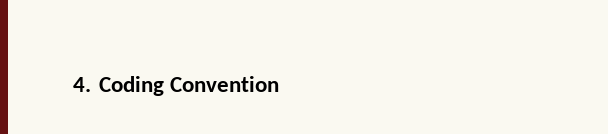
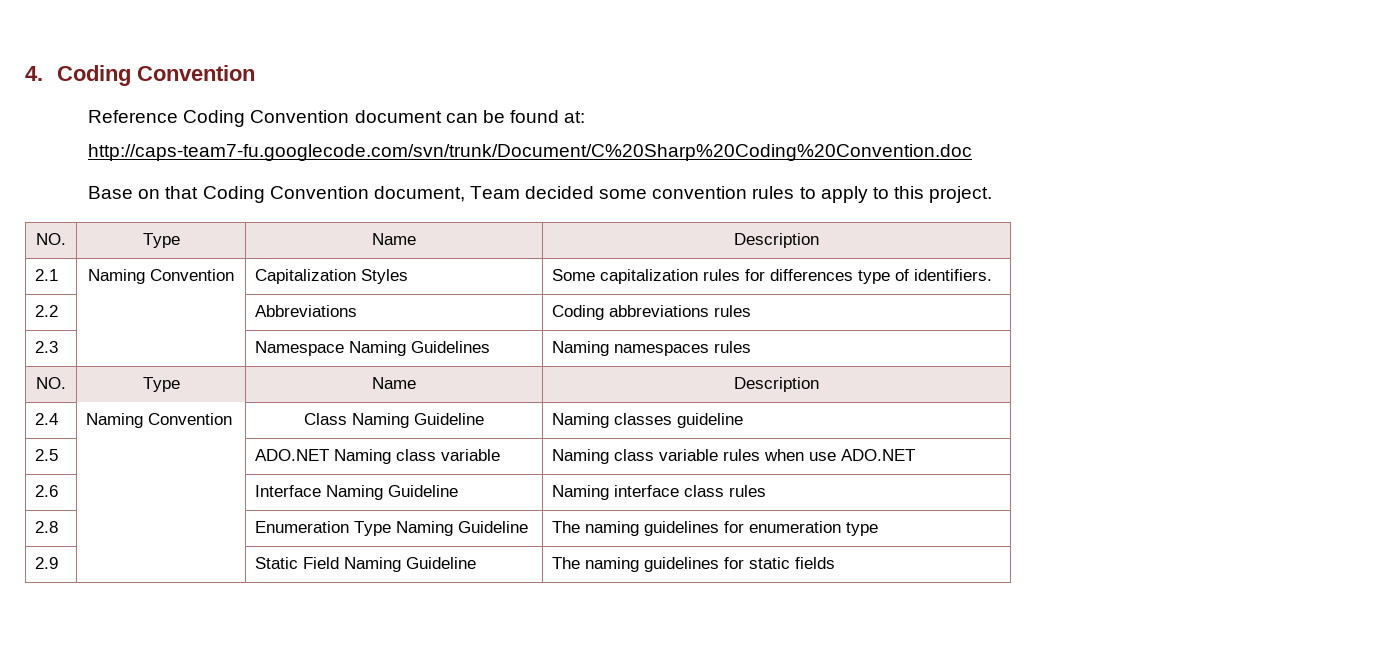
(279, 84) none -> [88,110,586,127] [88,144,973,161] [88,186,993,203] [36,233,66,245] [142,233,180,248] [372,233,416,245] [734,233,819,248] [35,269,59,281] [88,269,234,284] [255,269,409,284] [552,269,993,284] [35,305,59,317] [255,305,358,317] [552,305,752,320] [35,341,59,353] [255,341,491,356] [552,341,752,356] [36,377,66,389] [142,377,180,392] [372,377,416,389] [734,377,819,392] [35,413,59,425] [86,413,233,428] [304,413,484,428] [552,413,744,428] [35,449,59,461] [255,449,501,464] [552,449,916,464] [35,485,59,497] [255,485,459,500] [552,485,767,500] [35,521,59,533] [255,521,529,536] [552,521,879,536] [35,557,59,569] [255,557,477,572] [552,557,836,572] // Reference Coding Convention document can be found at: // http://caps-team7-fu.googlecode.com/svn/trunk/Document/C%20Sharp%20Coding%20Convention.doc // Base on that Coding Convention document, Team decided some convention rules to apply to this project. // NO. | Type | Name | Description // 2.1 | Naming Convention | Capitalization Styles | Some capitalization rules for differences type of identifiers. // 2.2 | | Abbreviations | Coding abbreviations rules // 2.3 | | Namespace Naming Guidelines | Naming namespaces rules // NO. | Type | Name | Description // 2.4 | Naming Convention | Class Naming Guideline | Naming classes guideline // 2.5 | | ADO.NET Naming class variable | Naming class variable rules when use ADO.NET // 2.6 | | Interface Naming Guideline | Naming interface class rules // 2.8 | | Enumeration Type Naming Guideline | The naming guidelines for enumeration type // 2.9 | | Static Field Naming Guideline | The naming guidelines for static fields

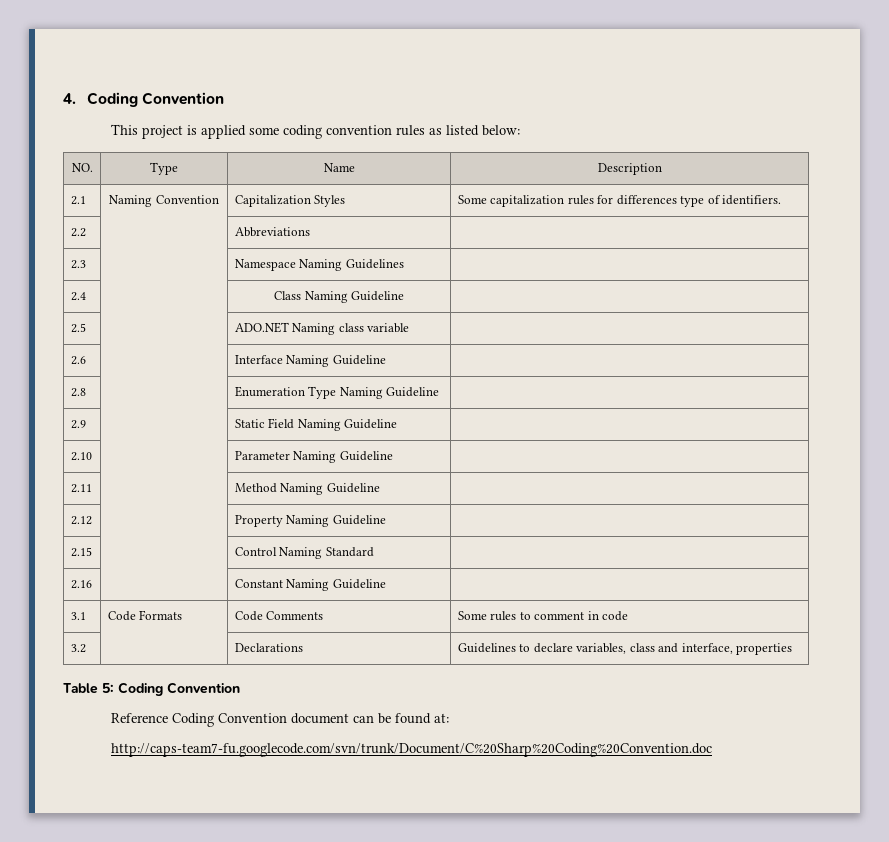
[88,110,586,127] [88,144,973,161] [88,186,993,203] Reference Coding Convention document can be found at: // http://caps-team7-fu.googlecode.com/svn/trunk/Document/C%20Sharp%20Coding%20Convention.doc // Base on that Coding Convention document, Team decided some convention rules to apply to this project. -> [110,124,520,139] This project is applied some coding convention rules as listed below:
[552,305,752,320] Coding abbreviations rules -> (310, 232) none
[552,341,752,356] [36,377,66,389] [142,377,180,392] [372,377,416,389] [734,377,819,392] Naming namespaces rules // NO. | Type | Name | Description -> (404, 264) none
[86,413,233,428] Naming Convention -> (86, 296) none
[552,413,744,428] Naming classes guideline -> (405, 296) none
[552,449,916,464] Naming class variable rules when use ADO.NET -> (410, 328) none
[552,485,767,500] Naming interface class rules -> (386, 360) none
[552,521,879,536] The naming guidelines for enumeration type -> (440, 392) none
[552,557,836,572] The naming guidelines for static fields -> [70,452,92,461] [234,451,393,463] [70,484,92,493] [234,483,380,495] [70,516,92,525] [234,515,386,527] [70,547,92,557] [234,547,374,559] [70,580,92,589] [234,579,386,591] [70,612,86,620] [107,610,183,621] [234,611,324,621] [457,611,629,621] [70,644,86,653] [234,643,303,652] [457,643,793,655] [63,682,240,696] [110,713,449,727] [110,743,712,757] // 2.10 | | Parameter Naming Guideline | // 2.11 | | Method Naming Guideline | // 2.12 | | Property Naming Guideline | // 2.15 | | Control Naming Standard | // 2.16 | | Constant Naming Guideline | // 3.1 | Code Formats | Code Comments | Some rules to comment in code // 3.2 | | Declarations | Guidelines to declare variables, class and interface, properties // Table 5: Coding Convention // Reference Coding Convention document can be found at: // http://caps-team7-fu.googlecode.com/svn/trunk/Document/C%20Sharp%20Coding%20Convention.doc

